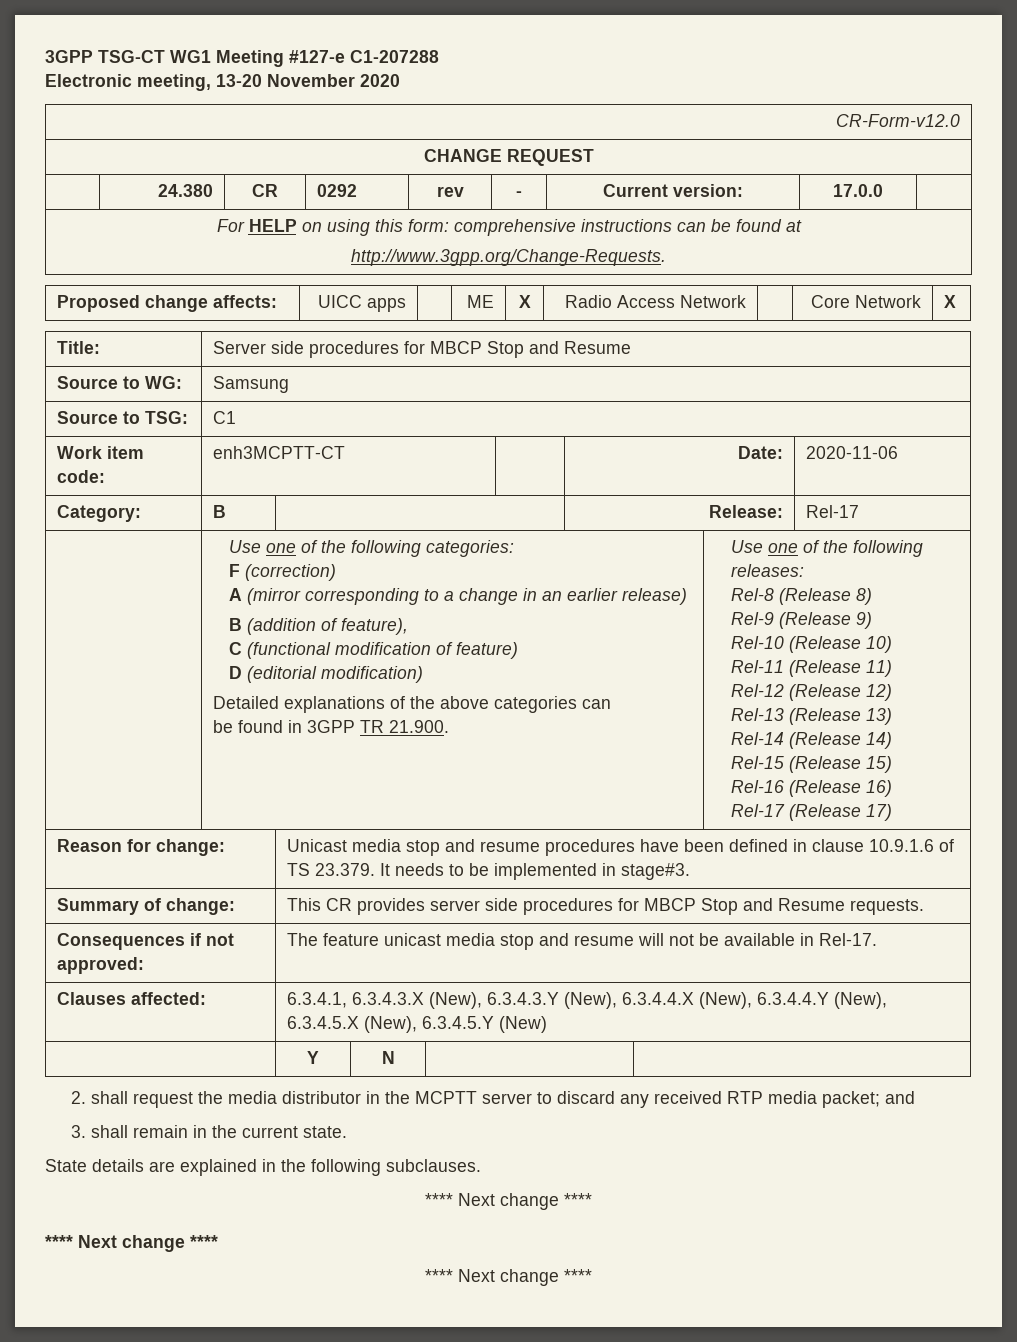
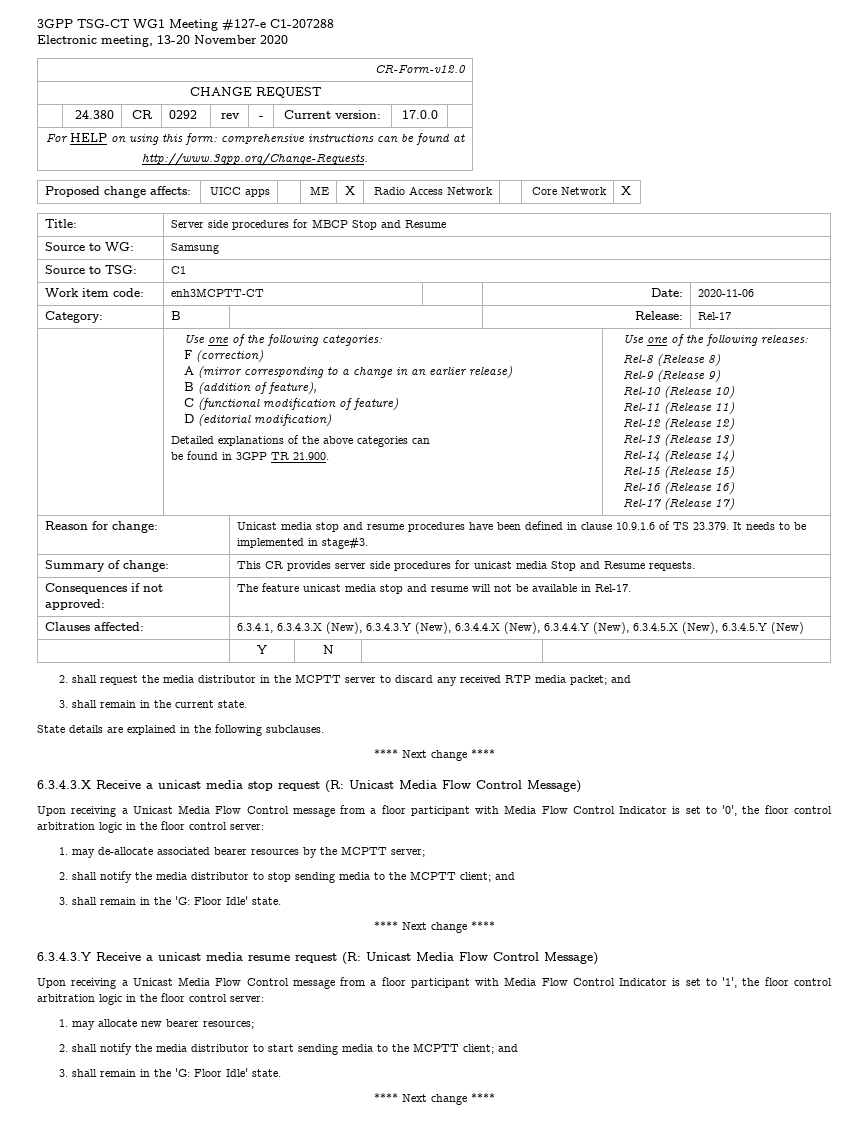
[644,898,697,911] MBCP -> [474,561,548,569] unicast media
[45,1235,218,1252] **** Next change **** -> [37,780,581,793] [37,805,832,817] [37,821,264,833] [58,846,425,858] [58,871,515,883] [58,896,281,905] [373,921,495,933] [37,952,598,965] [37,977,832,989] [37,993,264,1005] [58,1019,254,1030] [58,1043,518,1055] [58,1068,281,1077] 6.3.4.3.X Receive a unicast media stop request (R: Unicast Media Flow Control Message) // Upon receiving a Unicast Media Flow Control message from a floor participant with Media Flow Control Indicator is set to '0', the floor control arbitration logic in the floor control server: // 1. may de-allocate associated bearer resources by the MCPTT server; // 2. shall notify the media distributor to stop sending media to the MCPTT client; and // 3. shall remain in the 'G: Floor Idle' state. // **** Next change **** // 6.3.4.3.Y Receive a unicast media resume request (R: Unicast Media Flow Control Message) // Upon receiving a Unicast Media Flow Control message from a floor participant with Media Flow Control Indicator is set to '1', the floor control arbitration logic in the floor control server: // 1. may allocate new bearer resources; // 2. shall notify the media distributor to start sending media to the MCPTT client; and // 3. shall remain in the 'G: Floor Idle' state.

